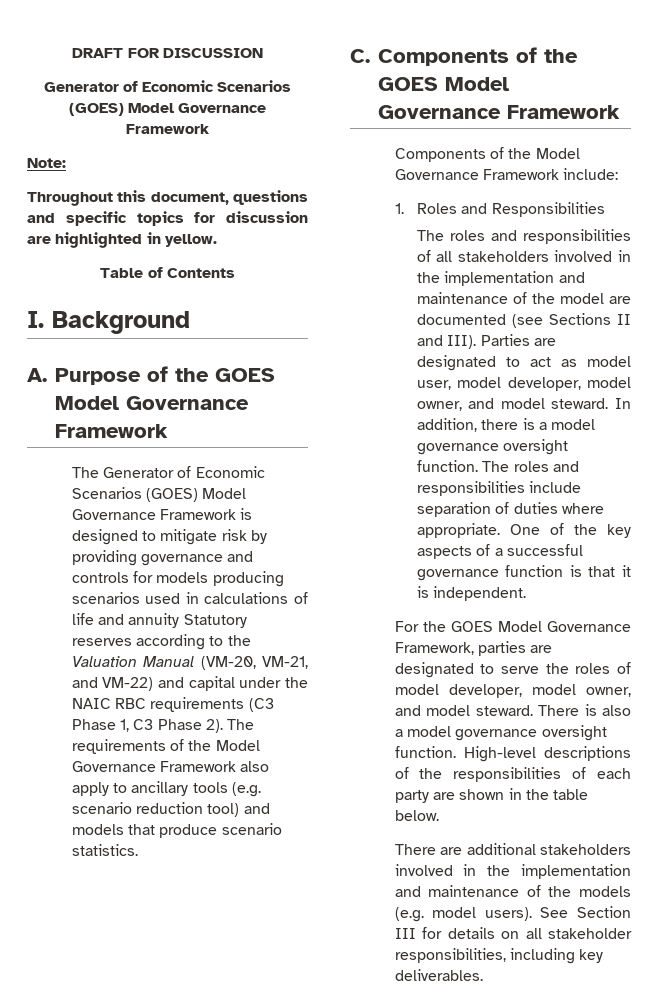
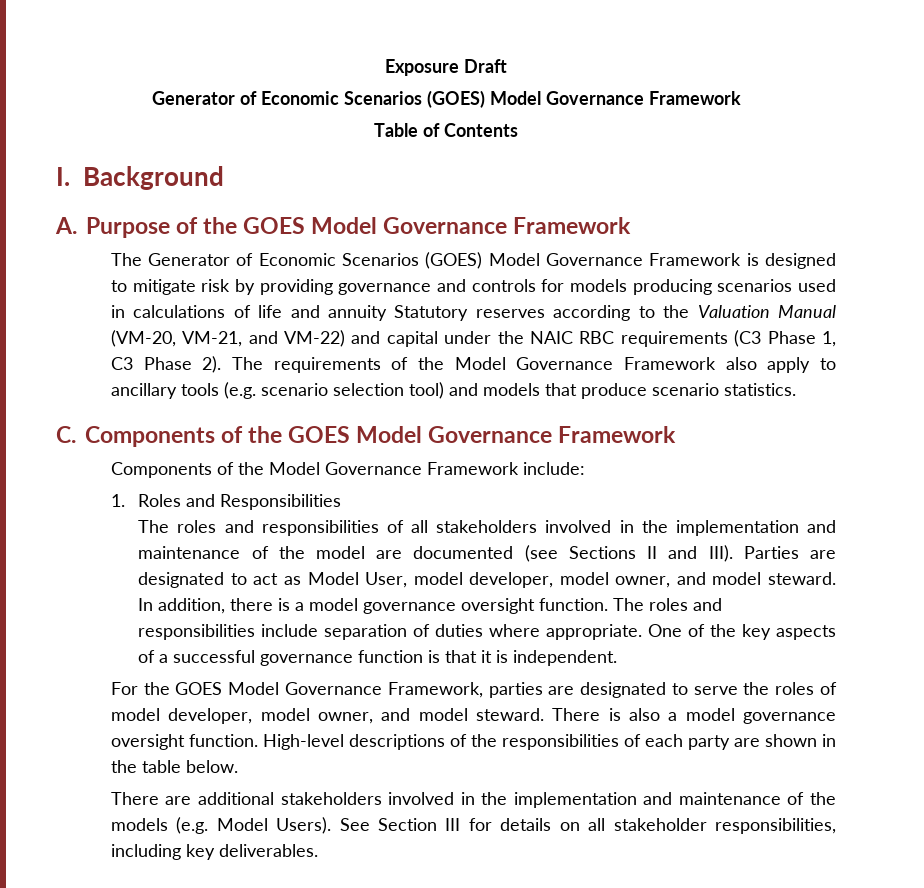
[72,48,263,58] [43,80,292,92] [68,103,267,116] [126,124,210,134] [27,158,66,168] [27,190,308,206] [27,211,308,226] [27,232,217,248] DRAFT FOR DISCUSSION // Generator of Economic Scenarios (GOES) Model Governance Framework // Note: // Throughout this document, questions and specific topics for discussion are highlighted in yellow. -> [385,59,507,76] [151,90,741,108] Exposure Draft // Generator of Economic Scenarios (GOES) Model Governance Framework
[135,802,203,814] reduction -> [332,383,404,396] selection
[587,356,631,367] [416,380,451,390] model user, -> [307,572,408,588] Model User,
[432,907,532,921] model users). -> [216,817,332,834] Model Users).

